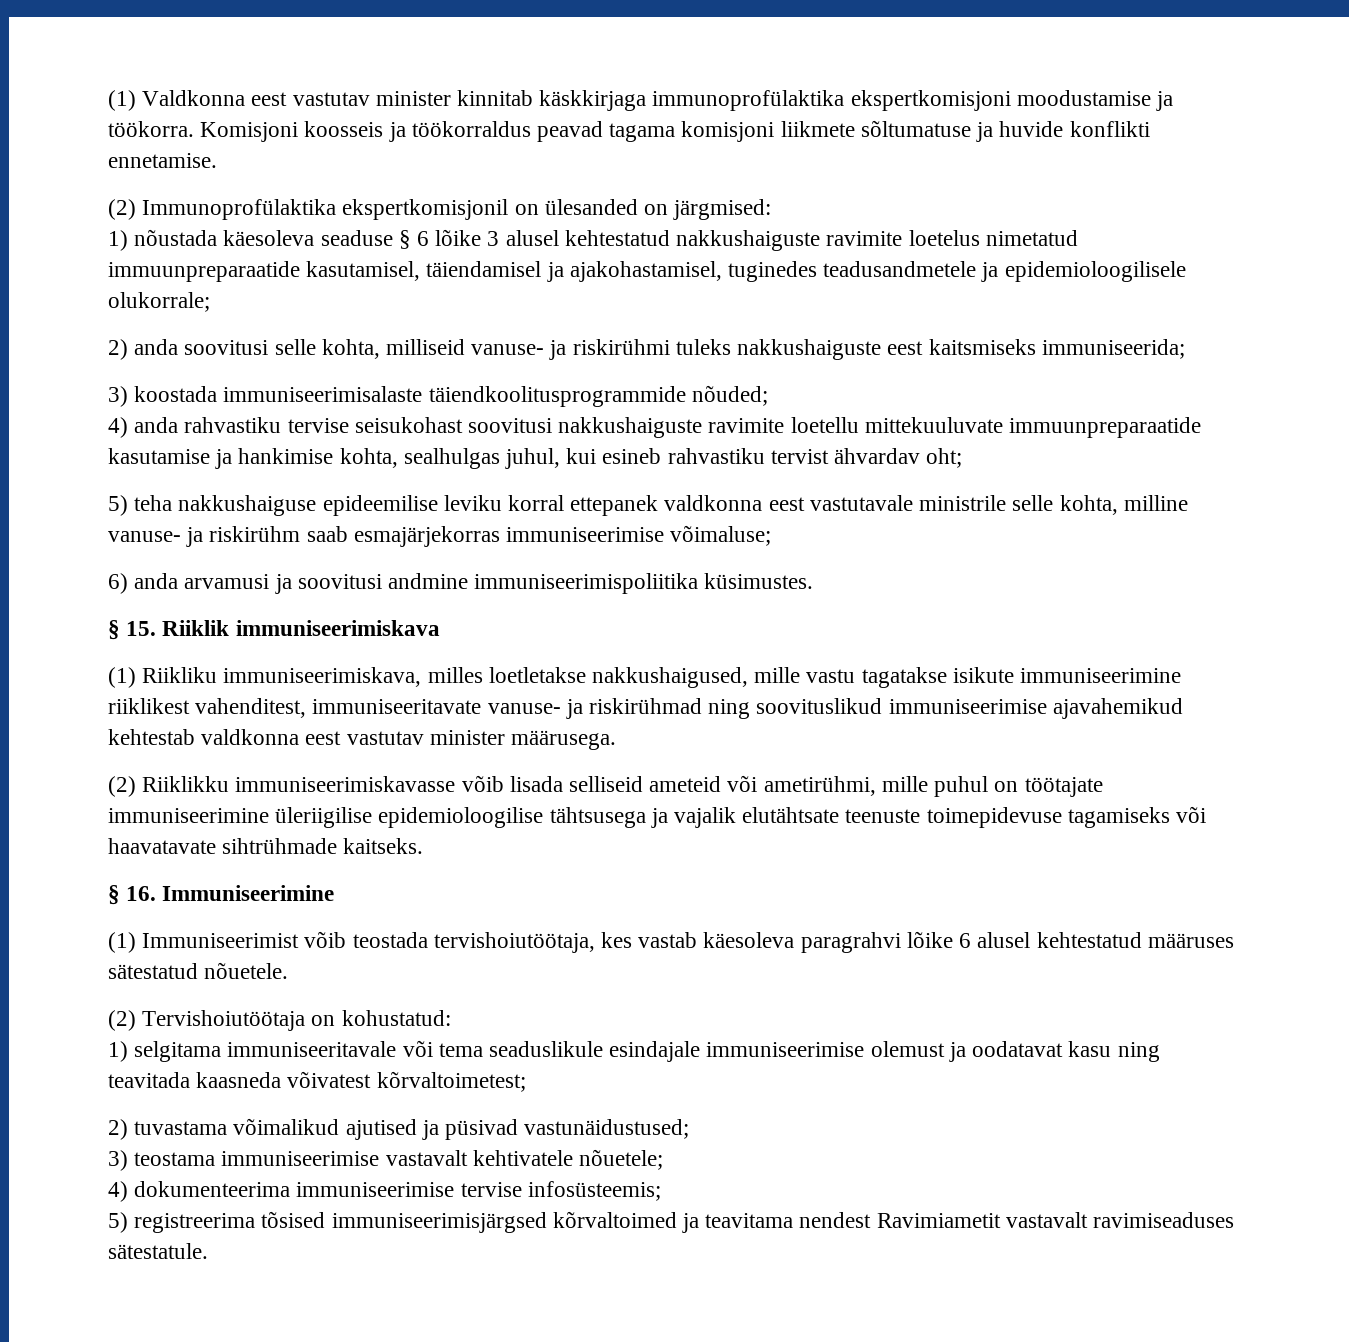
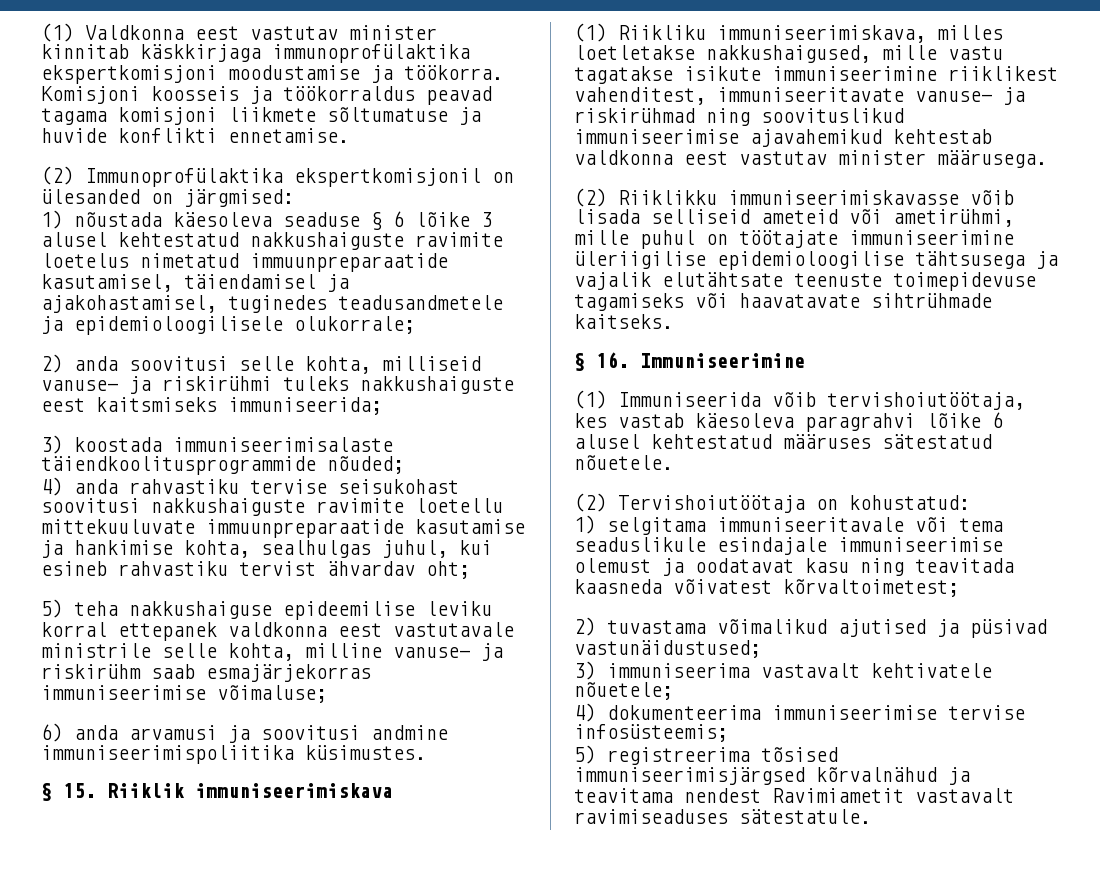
[142,931,428,948] Immuniseerimist võib teostada -> [618,392,816,407] Immuniseerida võib
[134,1151,380,1166] teostama immuniseerimise -> [607,663,750,678] immuniseerima
[552,1211,677,1228] kõrvaltoimed -> [816,767,937,782] kõrvalnähud

